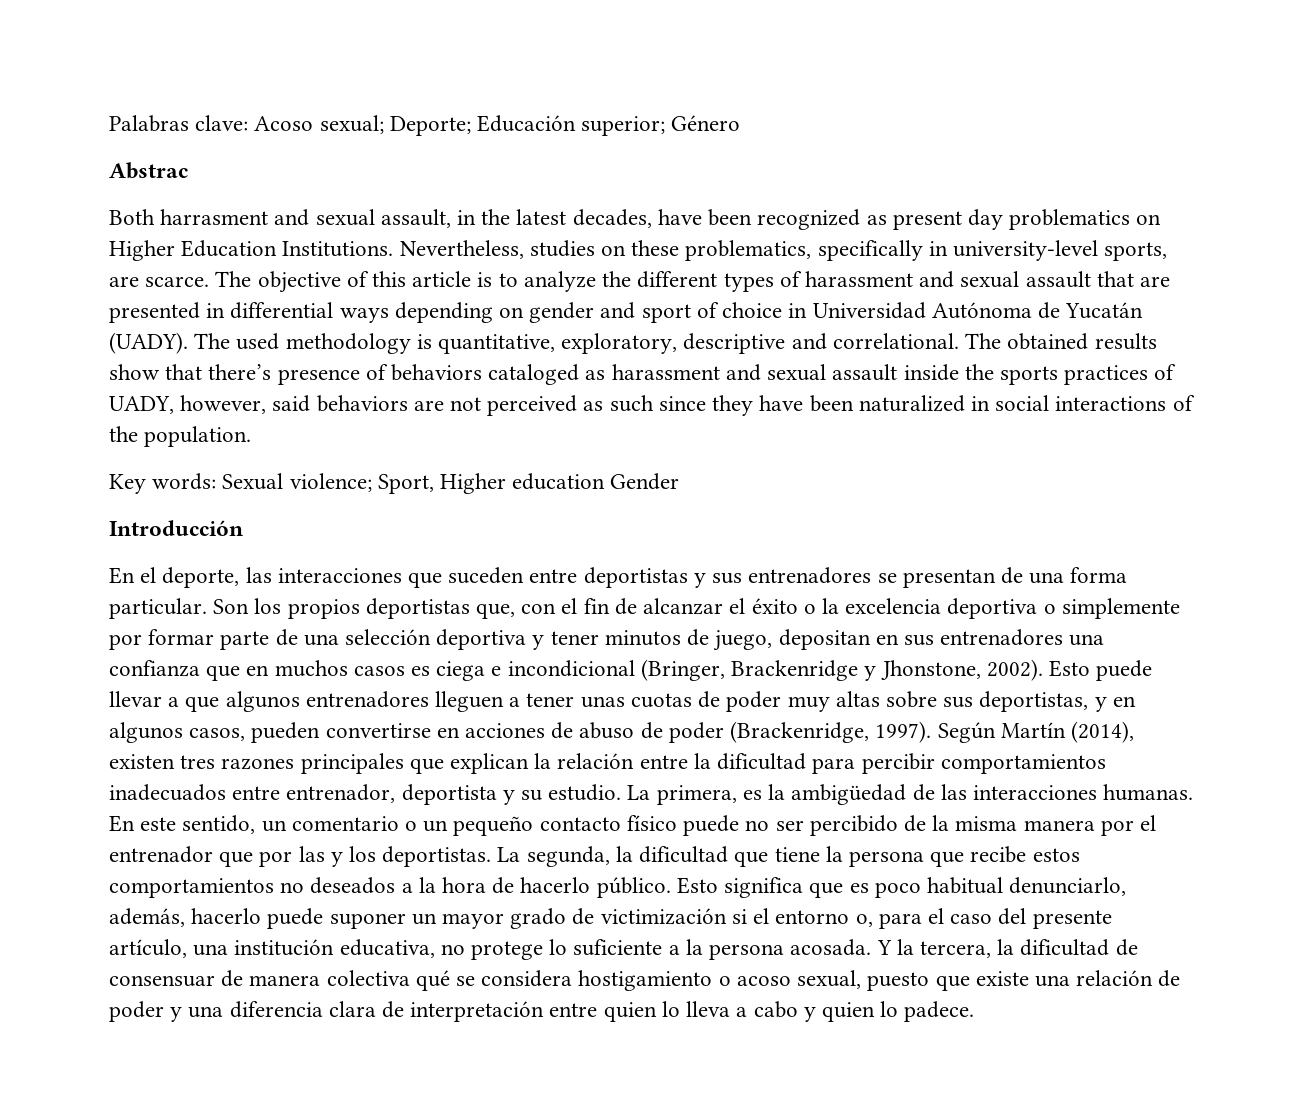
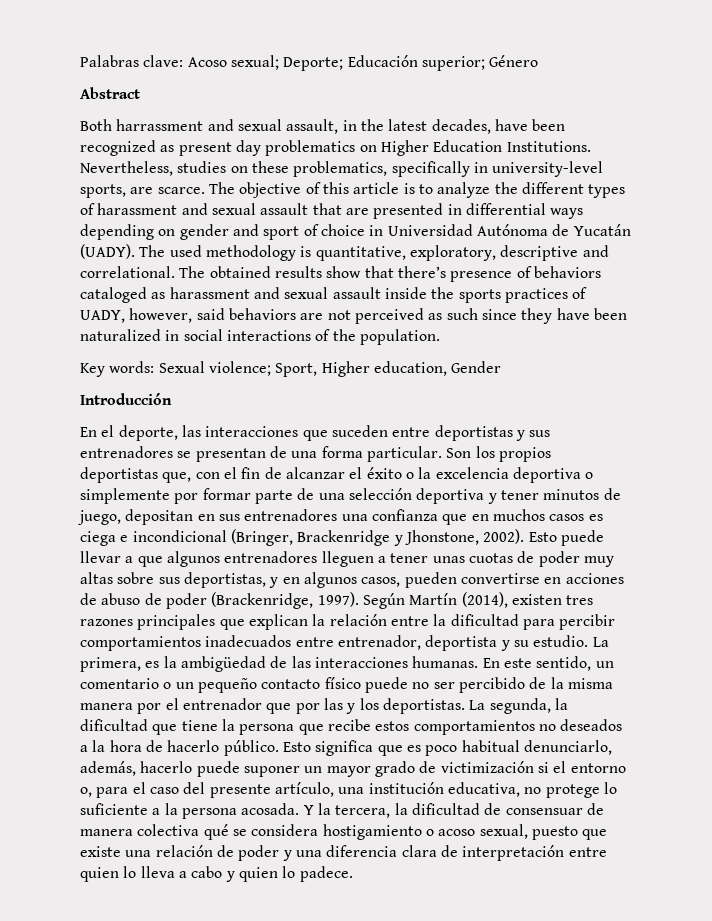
[109,162,188,179] Abstrac -> [80,87,140,99] Abstract
[160,209,269,225] harrasment -> [116,119,204,131] harrassment
[512,473,606,490] education -> [373,361,447,376] education,

